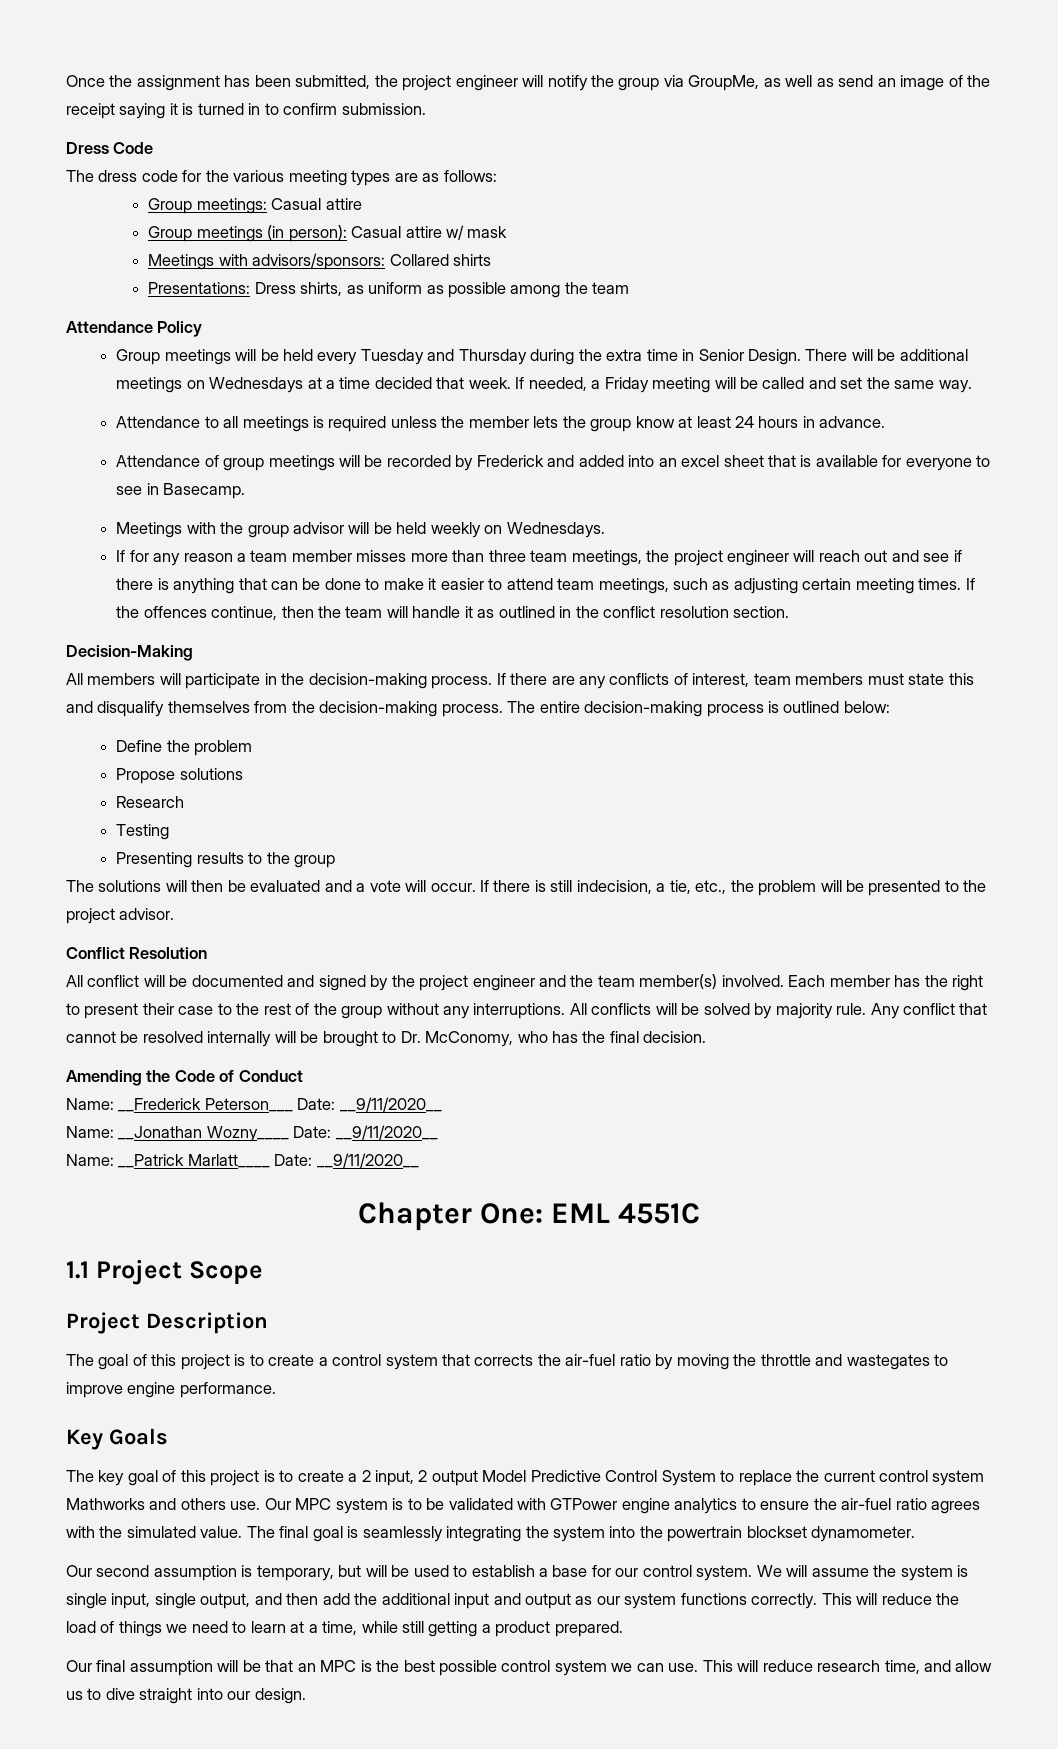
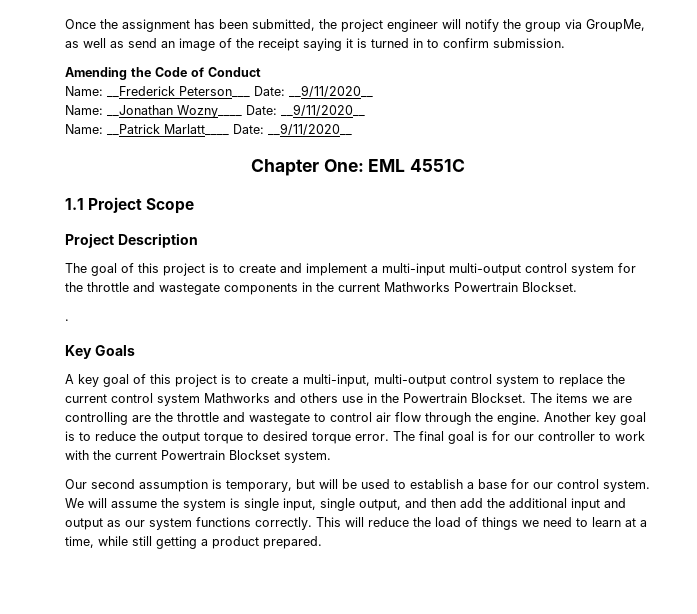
[66,142,154,154] [66,170,497,186] [148,198,362,214] [148,225,508,242] [148,253,492,270] [148,282,630,298] [66,321,203,337] [116,349,968,365] [116,377,972,393] [116,416,886,432] [116,455,991,471] [116,483,246,499] [116,522,605,538] [116,550,962,566] [116,578,975,594] [116,606,790,620] [66,645,193,661] [66,673,974,689] [66,701,890,717] [116,740,253,756] [116,768,243,784] [116,796,185,808] [116,824,170,840] [116,852,336,868] [66,880,987,896] [66,908,175,924] [66,947,208,959] [66,974,984,991] [66,1003,988,1019] [66,1031,707,1047] // Dress Code // The dress code for the various meeting types are as follows: // Group meetings: Casual attire // Group meetings (in person): Casual attire w/ mask // Meetings with advisors/sponsors: Collared shirts // Presentations: Dress shirts, as uniform as possible among the team // Attendance Policy // Group meetings will be held every Tuesday and Thursday during the extra time in Senior Design. There will be additional meetings on Wednesdays at a time decided that week. If needed, a Friday meeting will be called and set the same way. // Attendance to all meetings is required unless the member lets the group know at least 24 hours in advance. // Attendance of group meetings will be recorded by Frederick and added into an excel sheet that is available for everyone to see in Basecamp. // Meetings with the group advisor will be held weekly on Wednesdays. // If for any reason a team member misses more than three team meetings, the project engineer will reach out and see if there is anything that can be done to make it easier to attend team meetings, such as adjusting certain meeting times. If the offences continue, then the team will handle it as outlined in the conflict resolution section. // Decision-Making // All members will participate in the decision-making process. If there are any conflicts of interest, team members must state this and disqualify themselves from the decision-making process. The entire decision-making process is outlined below: // Define the problem // Propose solutions // Research // Testing // Presenting results to the group // The solutions will then be evaluated and a vote will occur. If there is still indecision, a tie, etc., the problem will be presented to the project advisor. // Conflict Resolution // All conflict will be documented and signed by the project engineer and the team member(s) involved. Each member has the right to present their case to the rest of the group without any interruptions. All conflicts will be solved by majority rule. Any conflict that cannot be resolved internally will be brought to Dr. McConomy, who has the final decision. -> (565, 43) none
[318,1354,949,1370] [66,1382,276,1398] a control system that corrects the air-fuel ratio by moving the throttle and wastegates to improve engine performance. -> [280,263,636,276] [65,282,577,295] [65,319,69,321] and implement a multi-input multi-output control system for the throttle and wastegate components in the current Mathworks Powertrain Blockset. // .
[66,1470,94,1482] The -> [65,374,74,384] A
[361,1470,716,1486] 2 input, 2 output Model Predictive Control System -> [303,374,539,387] multi-input, multi-output control system
[230,1498,981,1514] [66,1526,916,1542] use. Our MPC system is to be validated with GTPower engine analytics to ensure the air-fuel ratio agrees with the simulated value. The final goal is seamlessly integrating the system into the powertrain blockset dynamometer. -> [342,393,632,403] [65,412,646,425] [65,431,645,444] [65,450,331,463] use in the Powertrain Blockset. The items we are controlling are the throttle and wastegate to control air flow through the engine. Another key goal is to reduce the output torque to desired torque error. The final goal is for our controller to work with the current Powertrain Blockset system.
[66,1660,993,1676] [66,1688,306,1704] // Our final assumption will be that an MPC is the best possible control system we can use. This will reduce research time, and allow us to dive straight into our design. -> (322, 542) none

